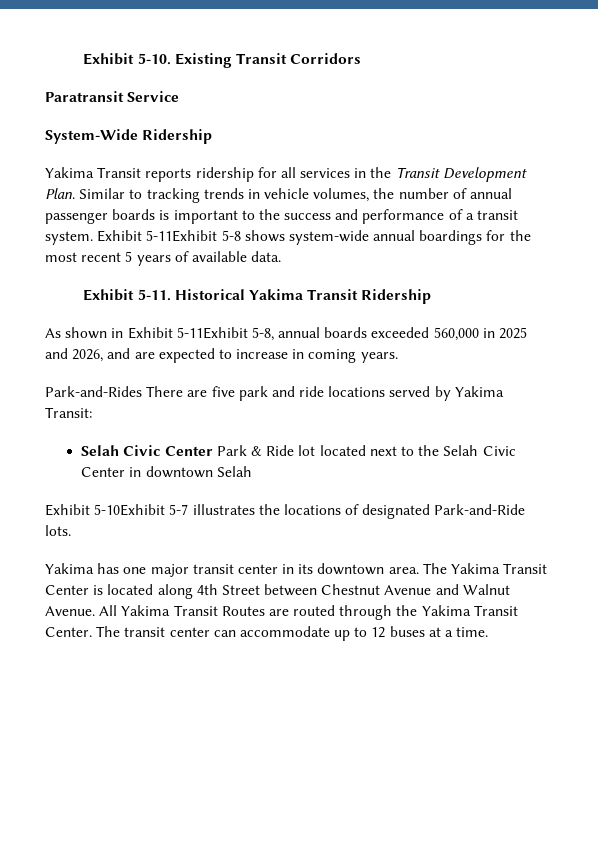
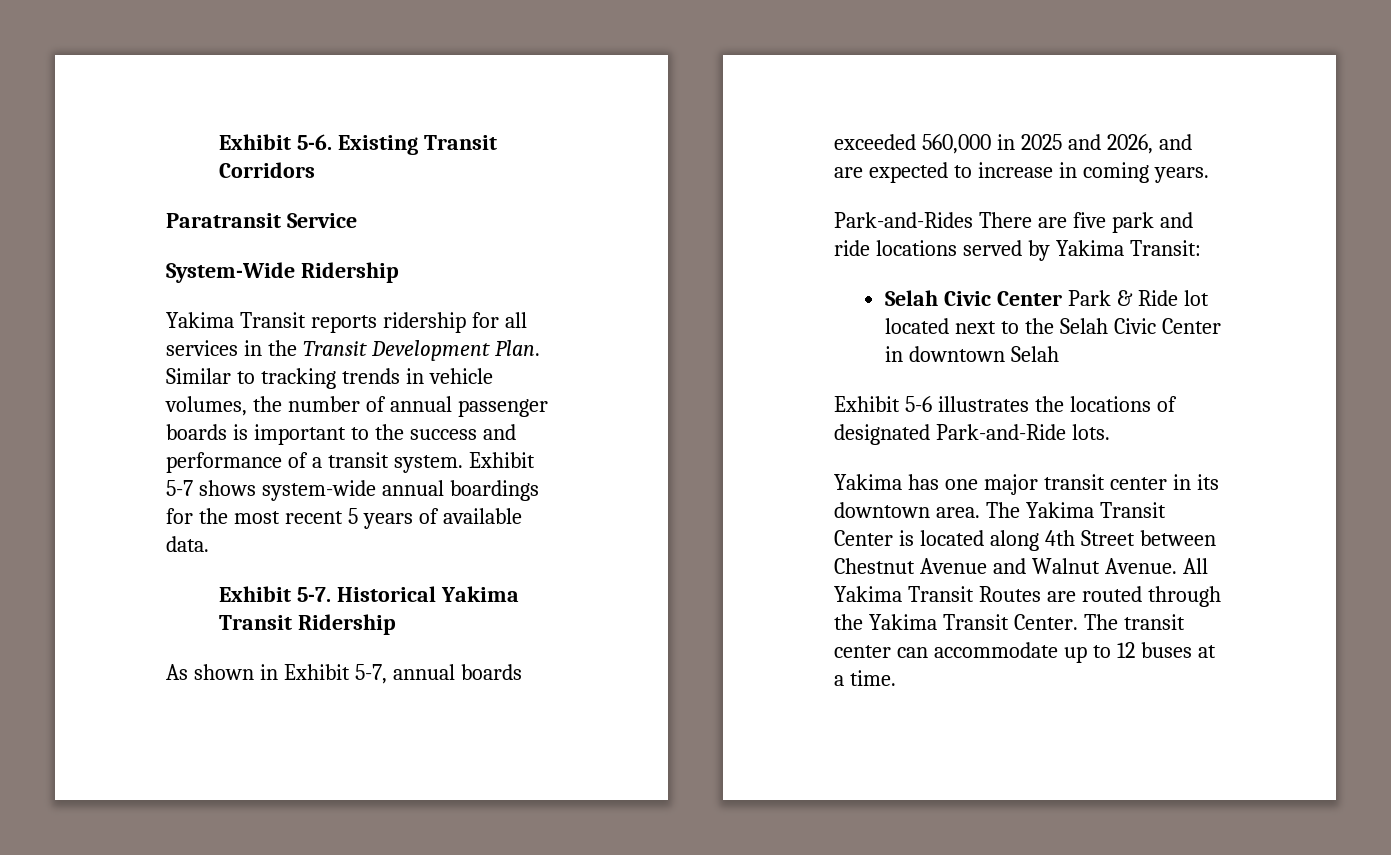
[83,53,171,65] Exhibit 5-10. -> [219,134,333,150] Exhibit 5-6.
[146,230,241,242] 5-11Exhibit 5-8 -> [166,480,193,496] 5-7
[137,289,171,301] 5-11. -> [297,587,332,602] 5-7.
[176,327,274,341] 5-11Exhibit 5-8, -> [354,664,387,684] 5-7,
[94,504,189,516] 5-10Exhibit 5-7 -> [904,396,932,412] 5-6

